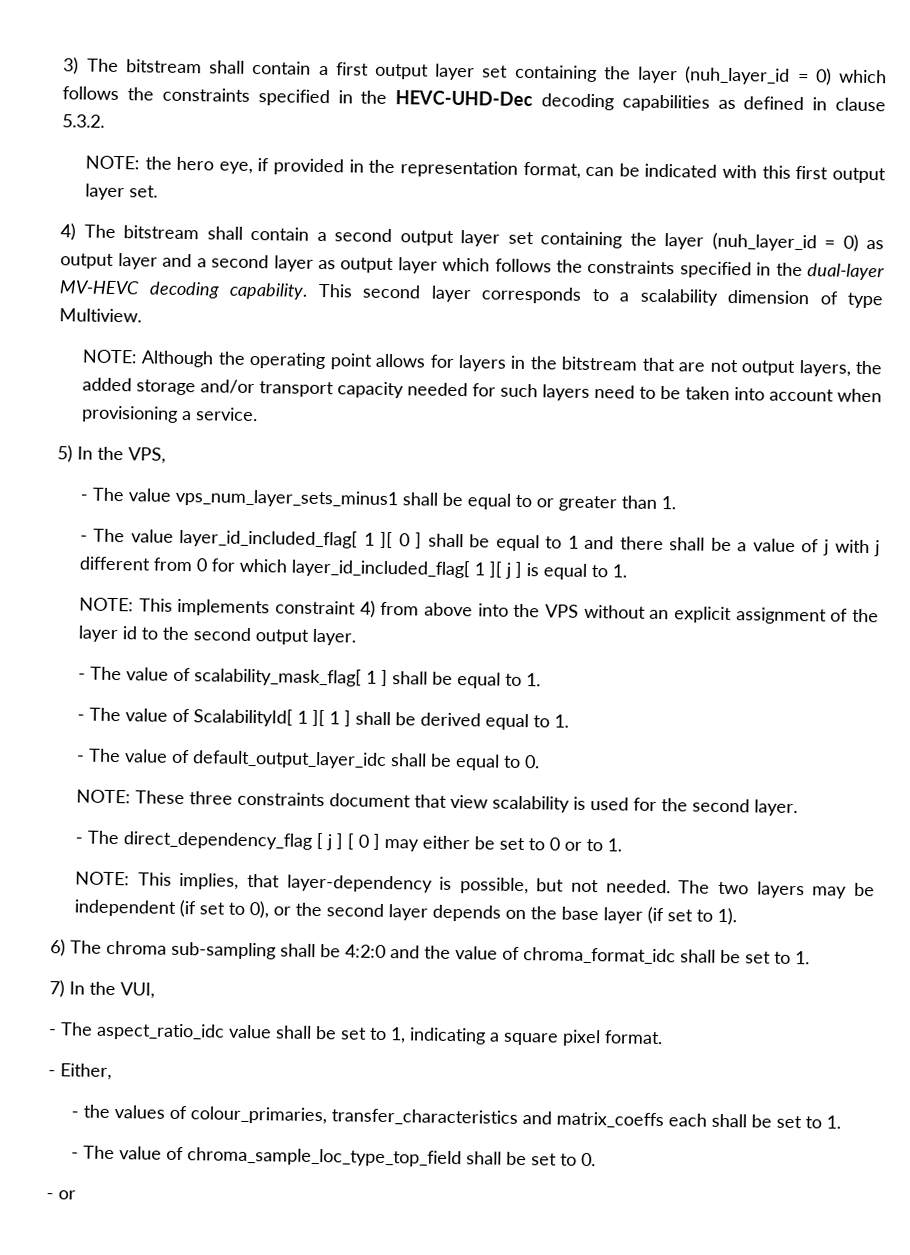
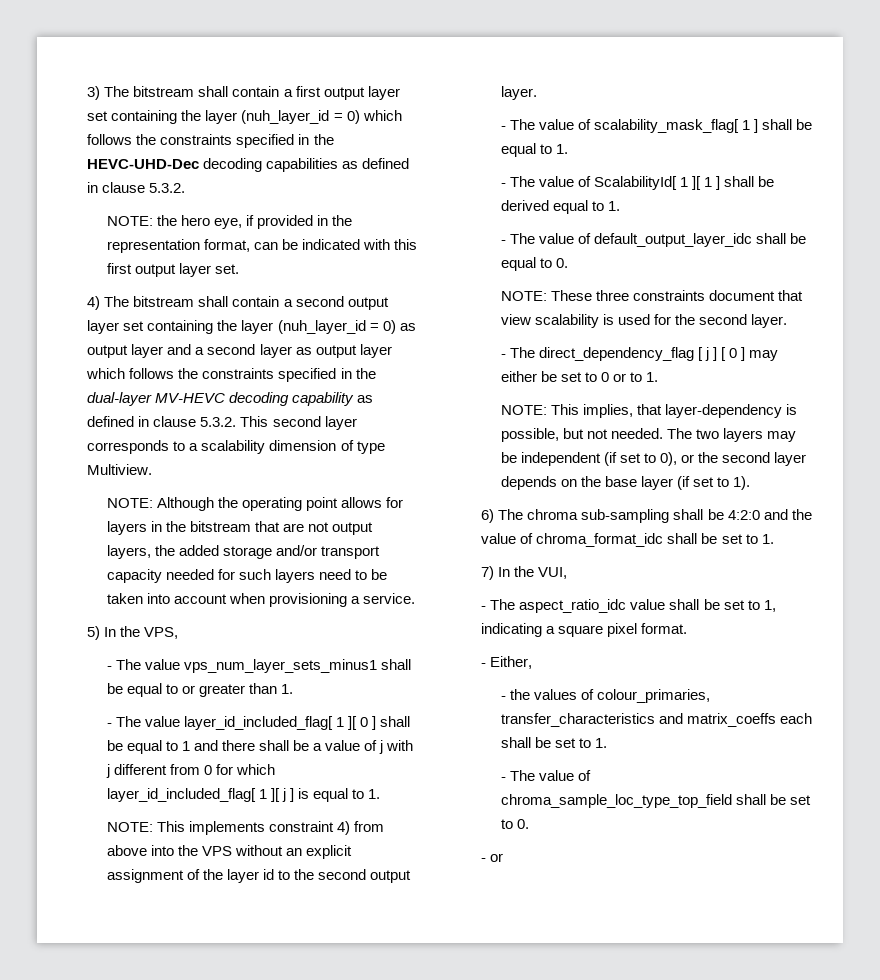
[229,282,309,300] capability. -> [292,392,374,406] [87,416,237,427] capability as defined in clause 5.3.2.

